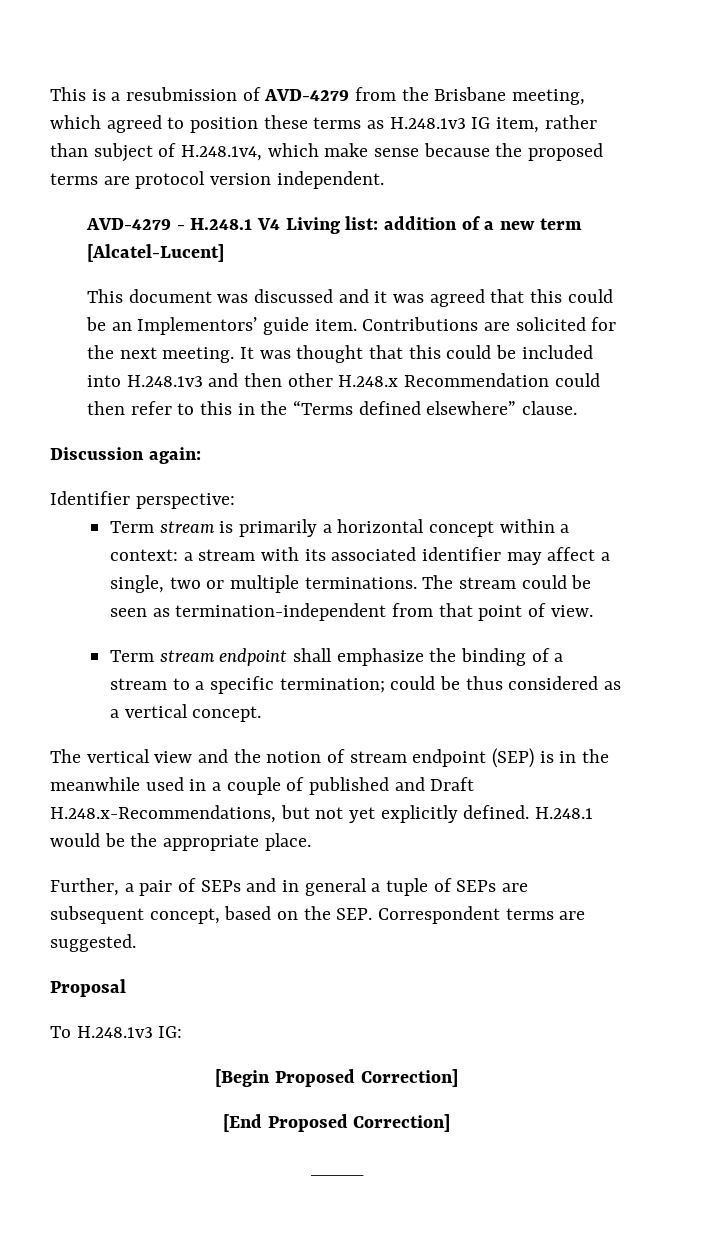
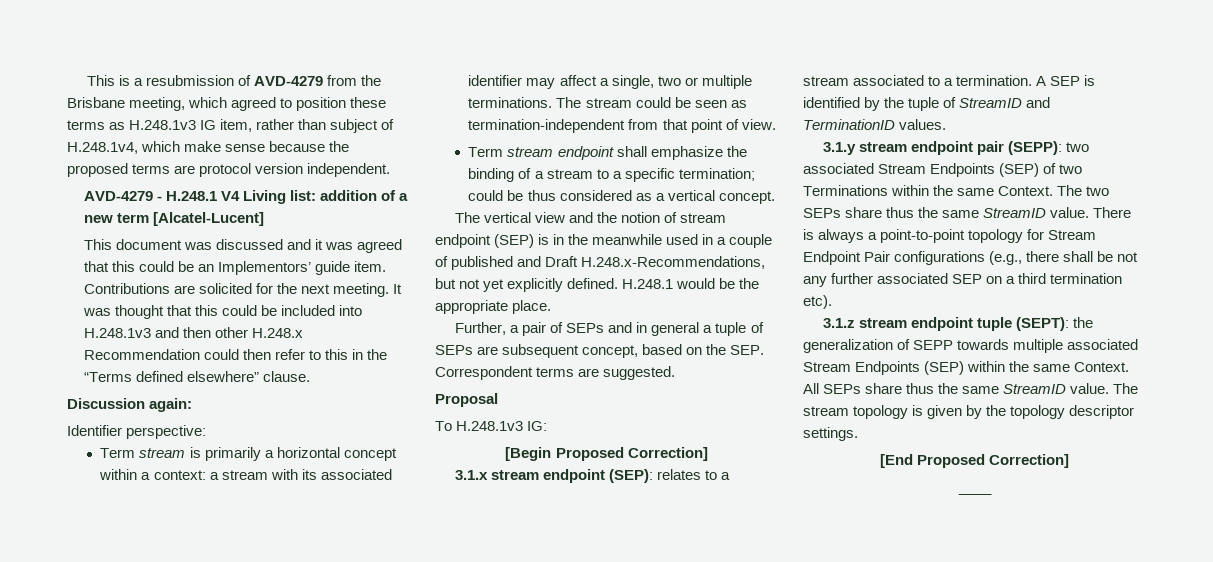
(458, 1078) none -> [455,469,731,483] [803,75,1096,86] [803,97,1051,111] [803,119,947,130] [823,141,1090,155] [803,163,1083,177] [803,185,1110,196] [803,207,1132,218] [803,229,1097,243] [803,251,1139,265] [803,273,1123,287] [803,295,832,309] [823,317,1094,331] [803,339,1139,353] [803,361,1130,375] [803,383,1139,394] [803,405,1135,419] [803,427,858,441] // 3.1.x stream endpoint (SEP): relates to a stream associated to a termination. A SEP is identified by the tuple of StreamID and TerminationID values. // 3.1.y stream endpoint pair (SEPP): two associated Stream Endpoints (SEP) of two Terminations within the same Context. The two SEPs share thus the same StreamID value. There is always a point-to-point topology for Stream Endpoint Pair configurations (e.g., there shall be not any further associated SEP on a third termination etc). // 3.1.z stream endpoint tuple (SEPT): the generalization of SEPP towards multiple associated Stream Endpoints (SEP) within the same Context. All SEPs share thus the same StreamID value. The stream topology is given by the topology descriptor settings.

